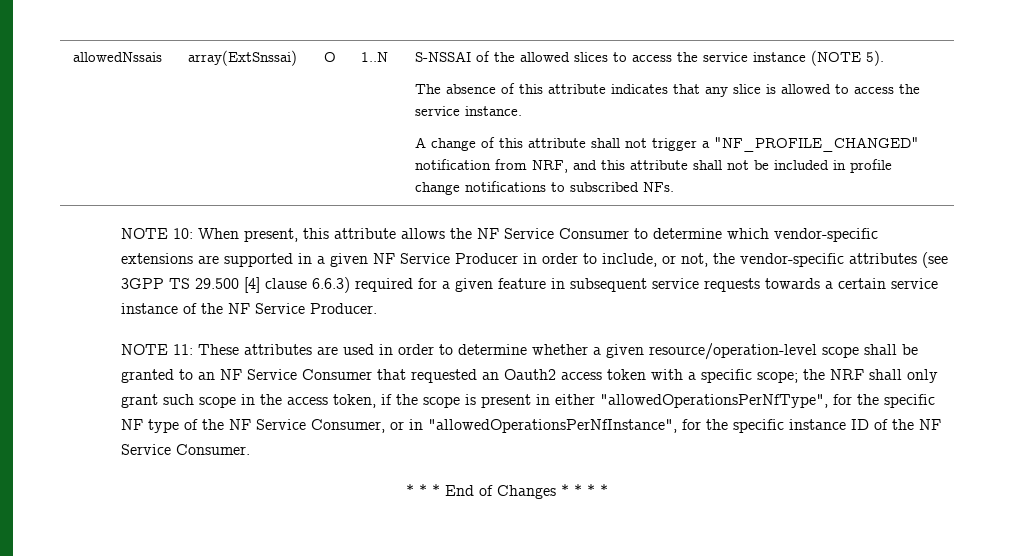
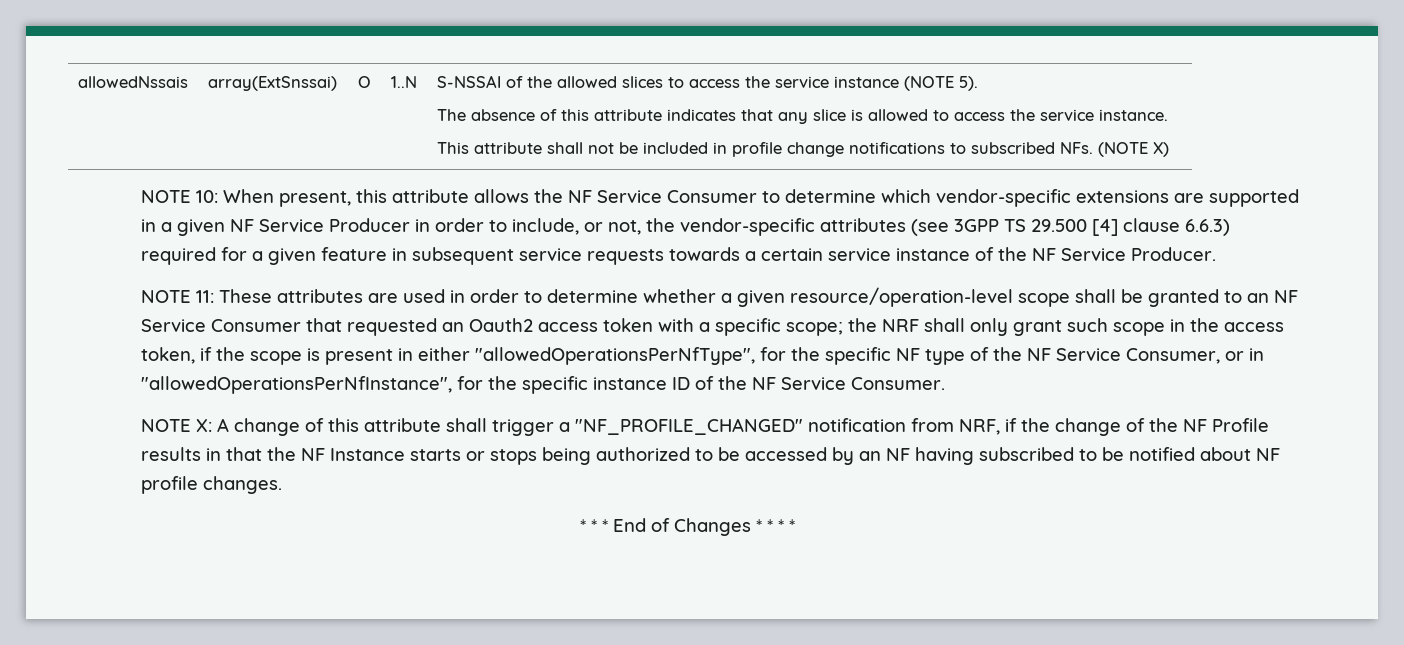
[414,137,919,152] [414,159,625,173] A change of this attribute shall not trigger a "NF_PROFILE_CHANGED" notification from NRF, and this -> [436,142,469,154] This
(674, 187) none -> [1097,142,1169,157] (NOTE X)
(250, 449) none -> [140,418,1269,436] [140,447,1280,465] [140,476,282,494] // NOTE X: A change of this attribute shall trigger a "NF_PROFILE_CHANGED" notification from NRF, if the change of the NF Profile results in that the NF Instance starts or stops being authorized to be accessed by an NF having subscribed to be notified about NF profile changes.

